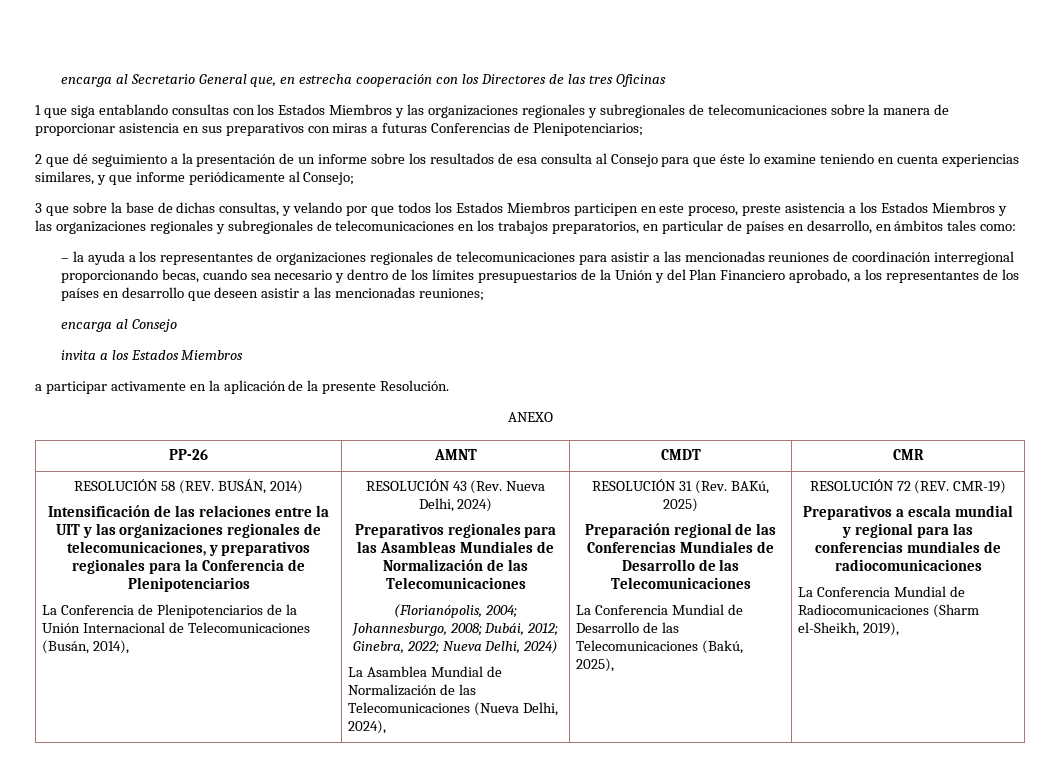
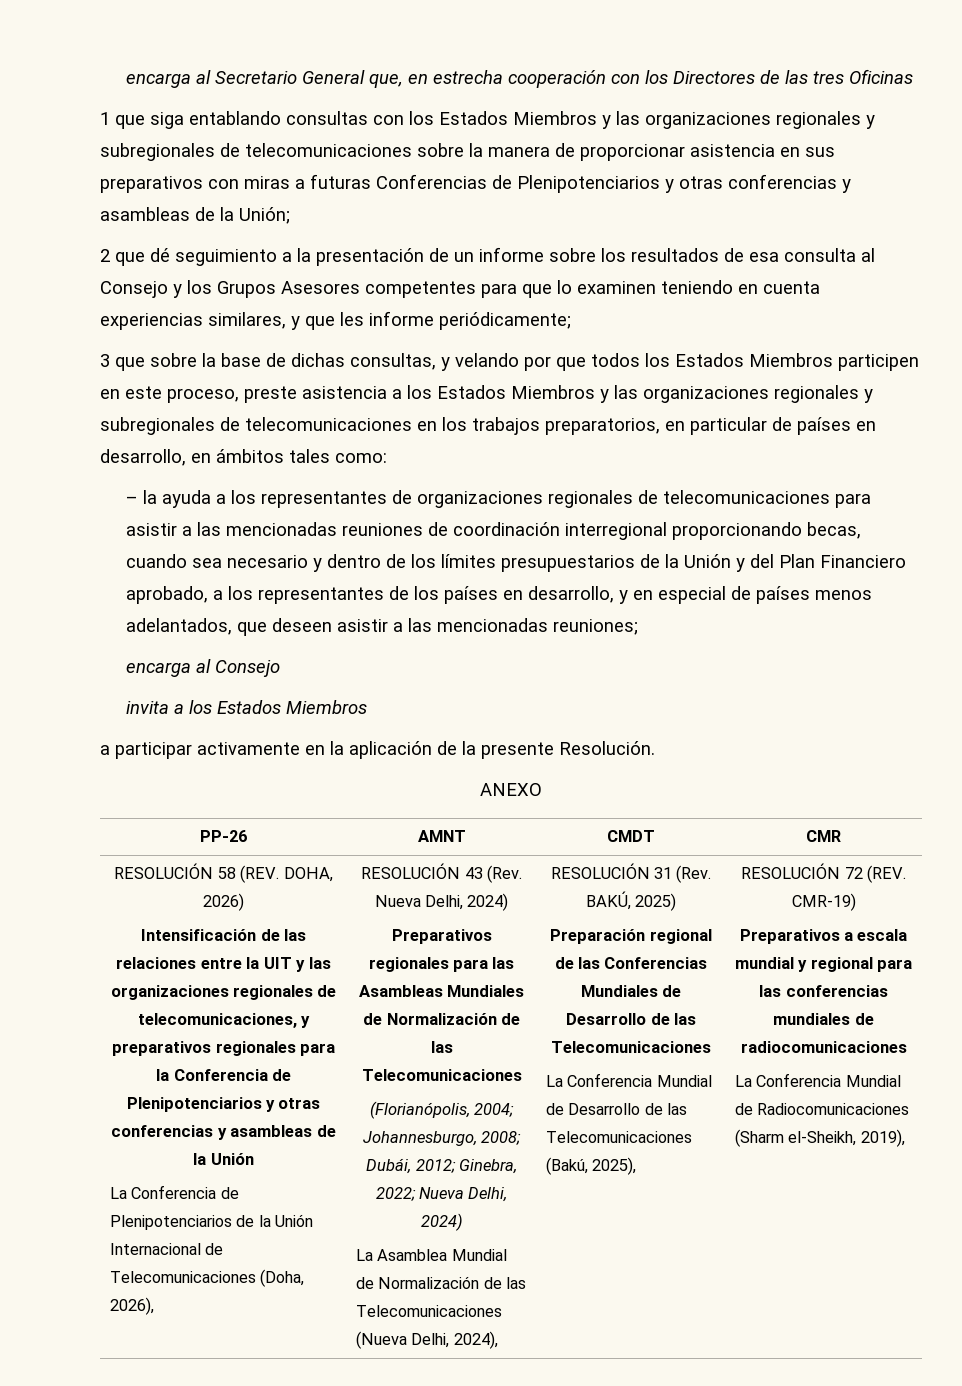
[533,122,644,136] Plenipotenciarios; -> [517,174,851,193] [100,207,290,224] Plenipotenciarios y otras conferencias y asambleas de la Unión;
[661,153,817,167] para que éste lo examine -> [173,280,656,298] y los Grupos Asesores competentes para que lo examinen
[135,171,355,185] informe periódicamente al Consejo; -> [340,311,571,330] les informe periódicamente;
[121,287,184,298] desarrollo -> [527,586,872,604] [125,618,232,635] desarrollo, y en especial de países menos adelantados,
[217,479,303,494] BUSÁN, 2014) -> [283,867,333,882] [203,893,244,911] DOHA, 2026)
(250, 584) none -> [266,1098,321,1112] [111,1125,336,1140] [193,1153,254,1165] y otras conferencias y asambleas de la Unión
[42,640,130,654] (Busán, 2014), -> [260,1269,305,1287] [109,1297,154,1315] (Doha, 2026),
[730,481,769,494] BAKú, -> [585,891,631,910] BAKÚ,

